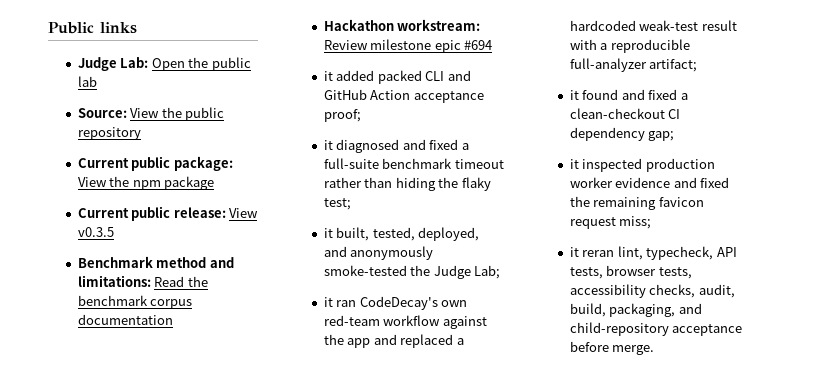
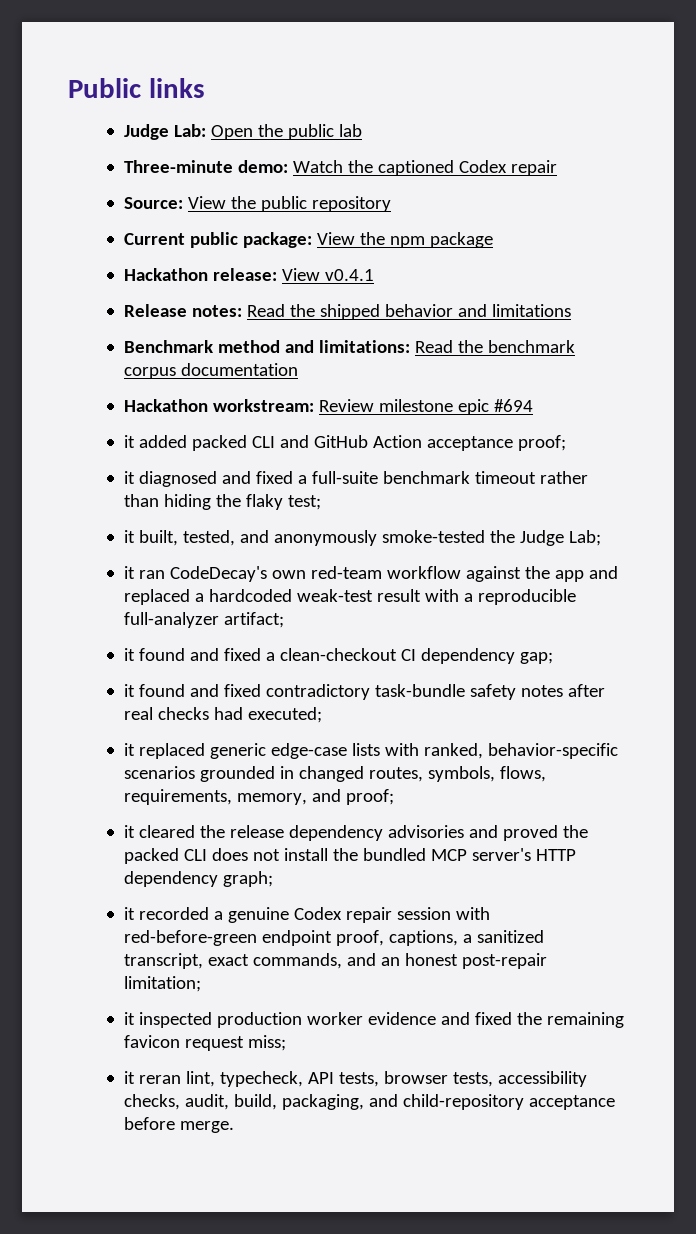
(97, 81) none -> [124,160,558,176] // Three-minute demo: Watch the captioned Codex repair
[77,206,259,221] [77,227,114,237] Current public release: View v0.3.5 -> [124,268,375,281] [124,304,572,320] Hackathon release: View v0.4.1 // Release notes: Read the shipped behavior and limitations
[418,227,480,241] deployed, -> (236, 538) none
(675, 136) none -> [124,684,606,700] [124,707,323,723] [124,743,619,759] [124,766,547,782] [124,789,395,805] [124,825,589,841] [124,848,577,864] [124,871,274,887] [124,907,491,923] [124,930,545,946] [124,953,548,969] [124,976,202,992] // it found and fixed contradictory task-bundle safety notes after real checks had executed; // it replaced generic edge-case lists with ranked, behavior-specific scenarios grounded in changed routes, symbols, flows, requirements, memory, and proof; // it cleared the release dependency advisories and proved the packed CLI does not install the bundled MCP server's HTTP dependency graph; // it recorded a genuine Codex repair session with red-before-green endpoint proof, captions, a sanitized transcript, exact commands, and an honest post-repair limitation;

